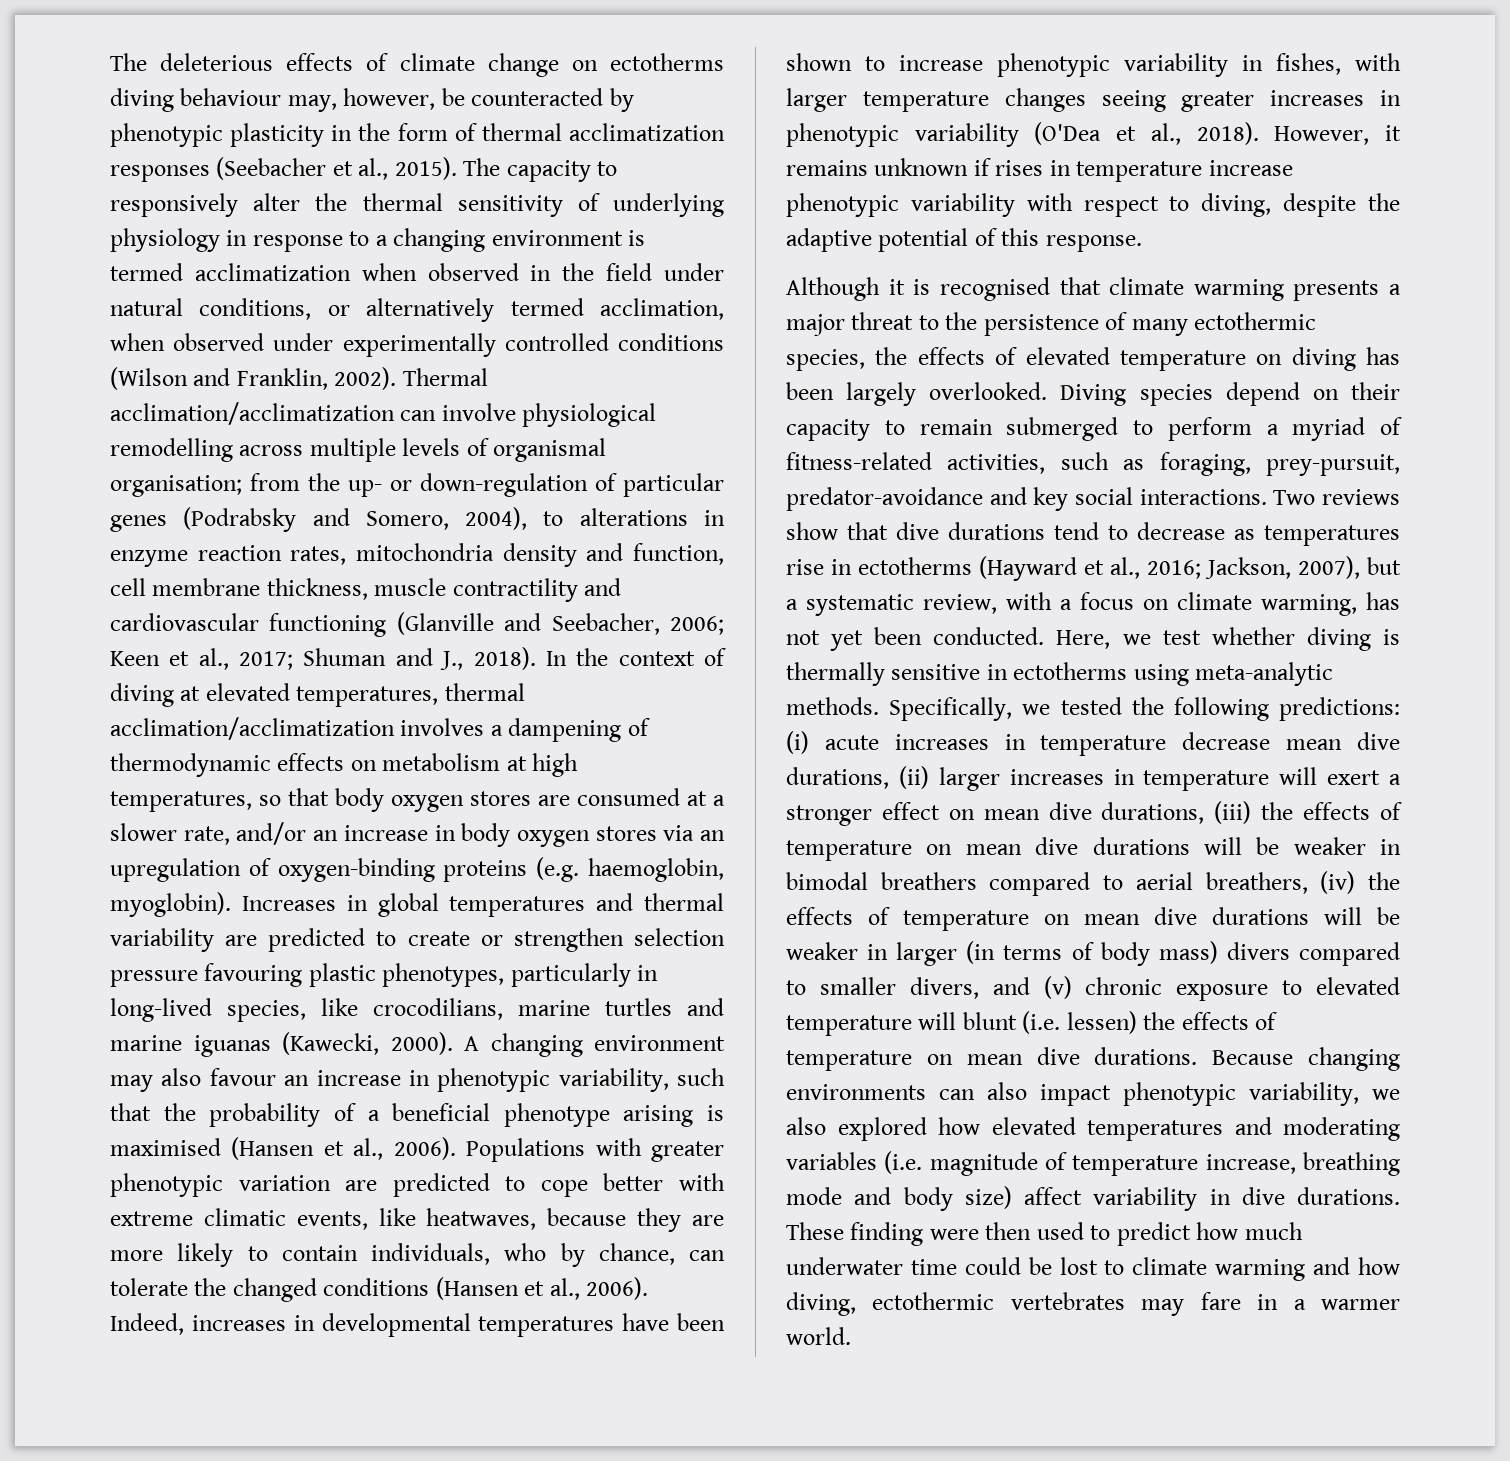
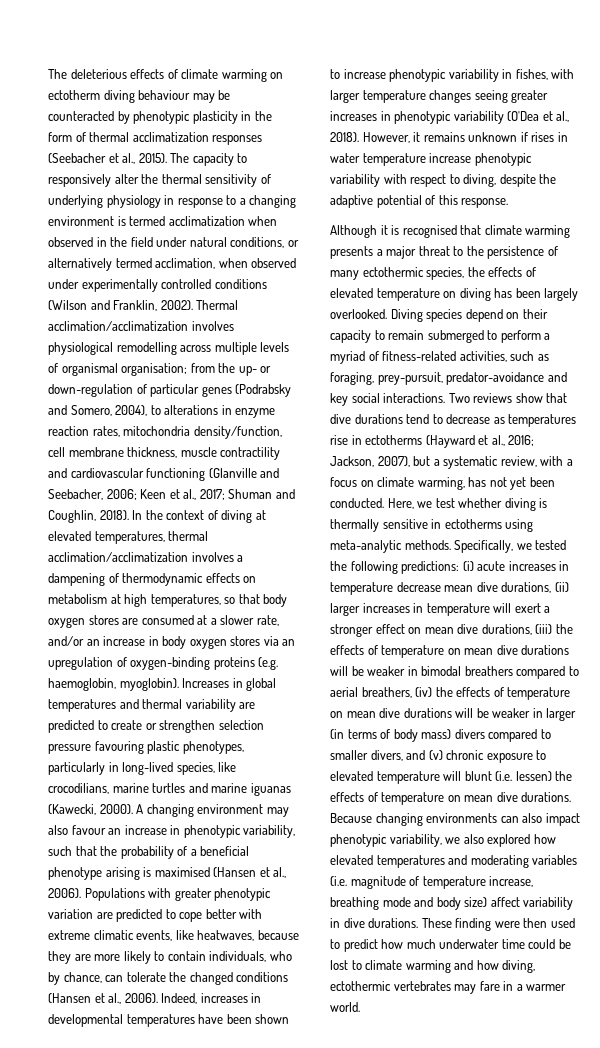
[487,53,725,77] [110,88,436,112] change on ectotherms diving behaviour may, however, -> [221,69,284,82] [48,90,215,103] warming on ectotherm diving behaviour may
[400,403,516,421] can involve -> [191,321,234,331] involves
[502,543,724,567] density and function, -> [193,426,282,439] density/function,
[440,651,464,670] J., -> [48,510,96,523] Coughlin,
(1071, 168) none -> [330,153,360,163] water

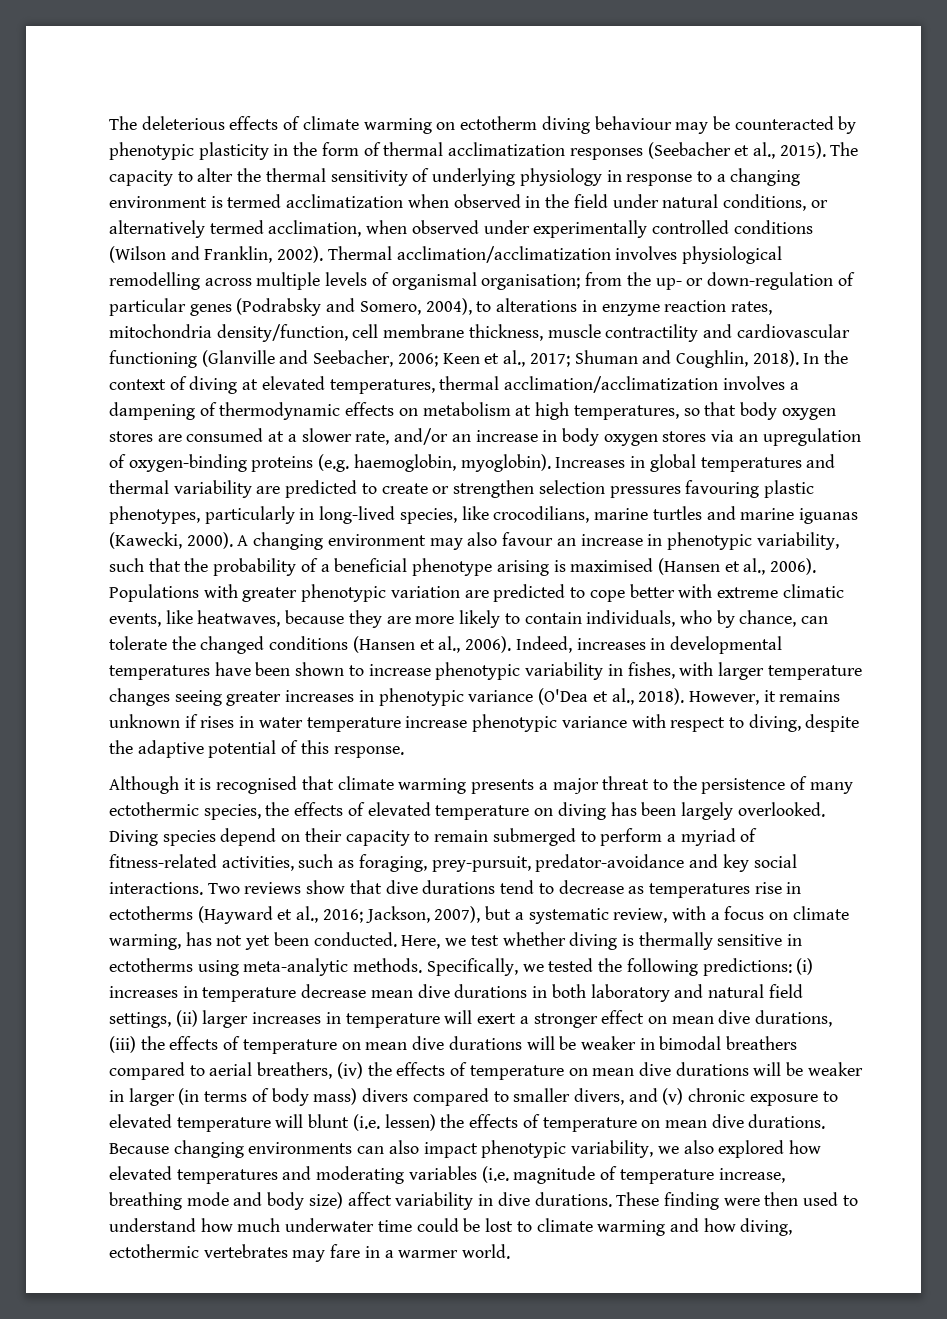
[48,174,111,187] responsively -> (193, 176) none
[48,744,91,754] pressure -> [609,486,681,498] pressures
[453,111,504,124] variability -> [468,690,534,702] variance
[330,174,380,187] variability -> [561,716,627,728] variance
[477,561,506,571] acute -> (814, 966) none
[501,582,552,593] durations, -> [454,984,803,1002] [109,1012,171,1028] durations in both laboratory and natural field settings,
[343,939,378,952] predict -> [109,1218,196,1232] understand

